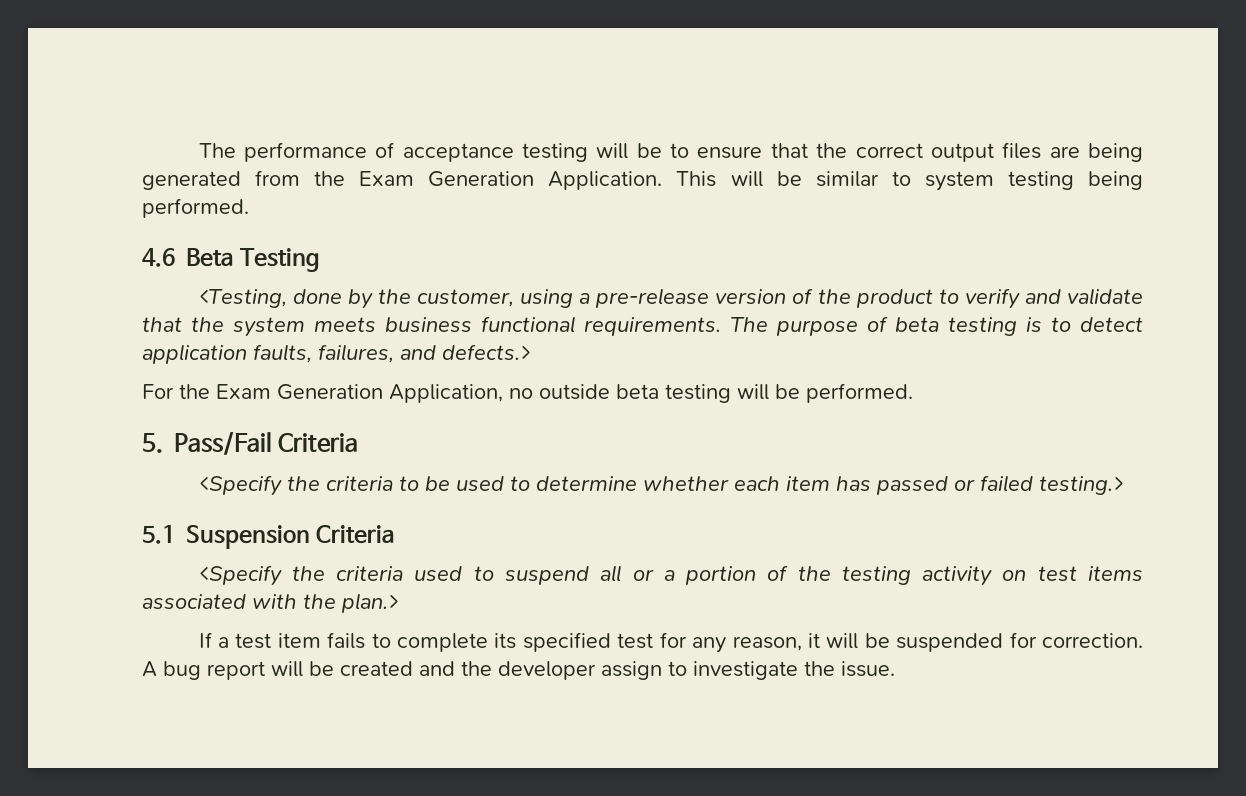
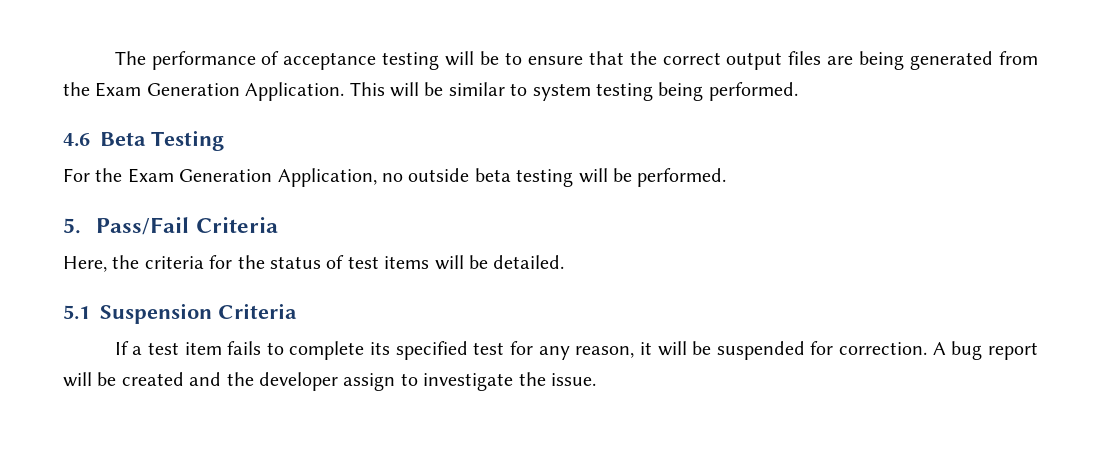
[198,288,1143,309] [142,316,1143,337] [142,344,530,364] // <Testing, done by the customer, using a pre-release version of the product to verify and validate that the system meets business functional requirements. The purpose of beta testing is to detect application faults, failures, and defects.> -> (224, 140) none
[198,475,1123,496] [142,525,396,549] [198,565,1143,586] [142,593,398,613] <Specify the criteria to be used to determine whether each item has passed or failed testing.> // 5.1 Suspension Criteria // <Specify the criteria used to suspend all or a portion of the testing activity on test items associated with the plan.> -> [63,255,565,272] [63,303,297,324] Here, the criteria for the status of test items will be detailed. // 5.1 Suspension Criteria

